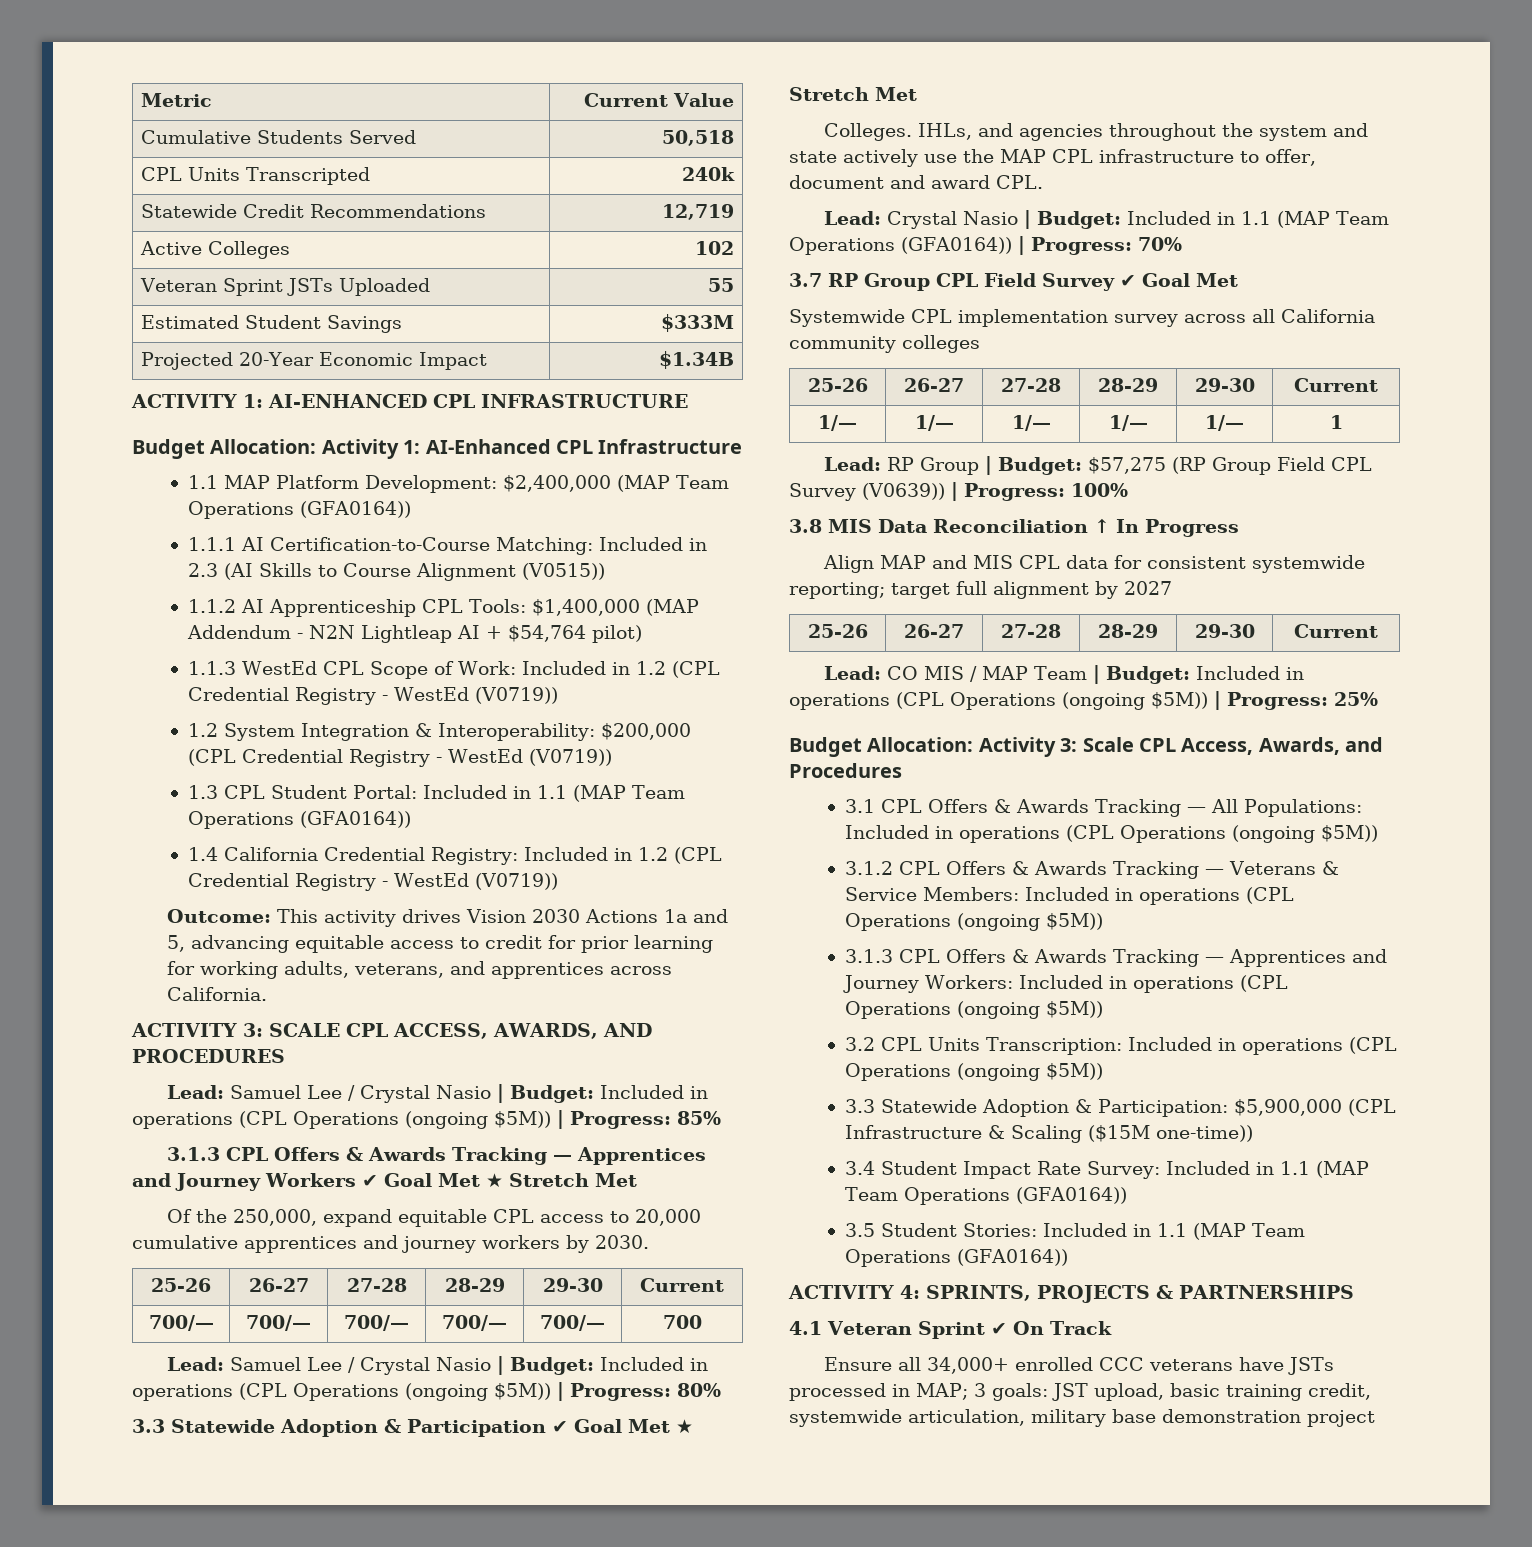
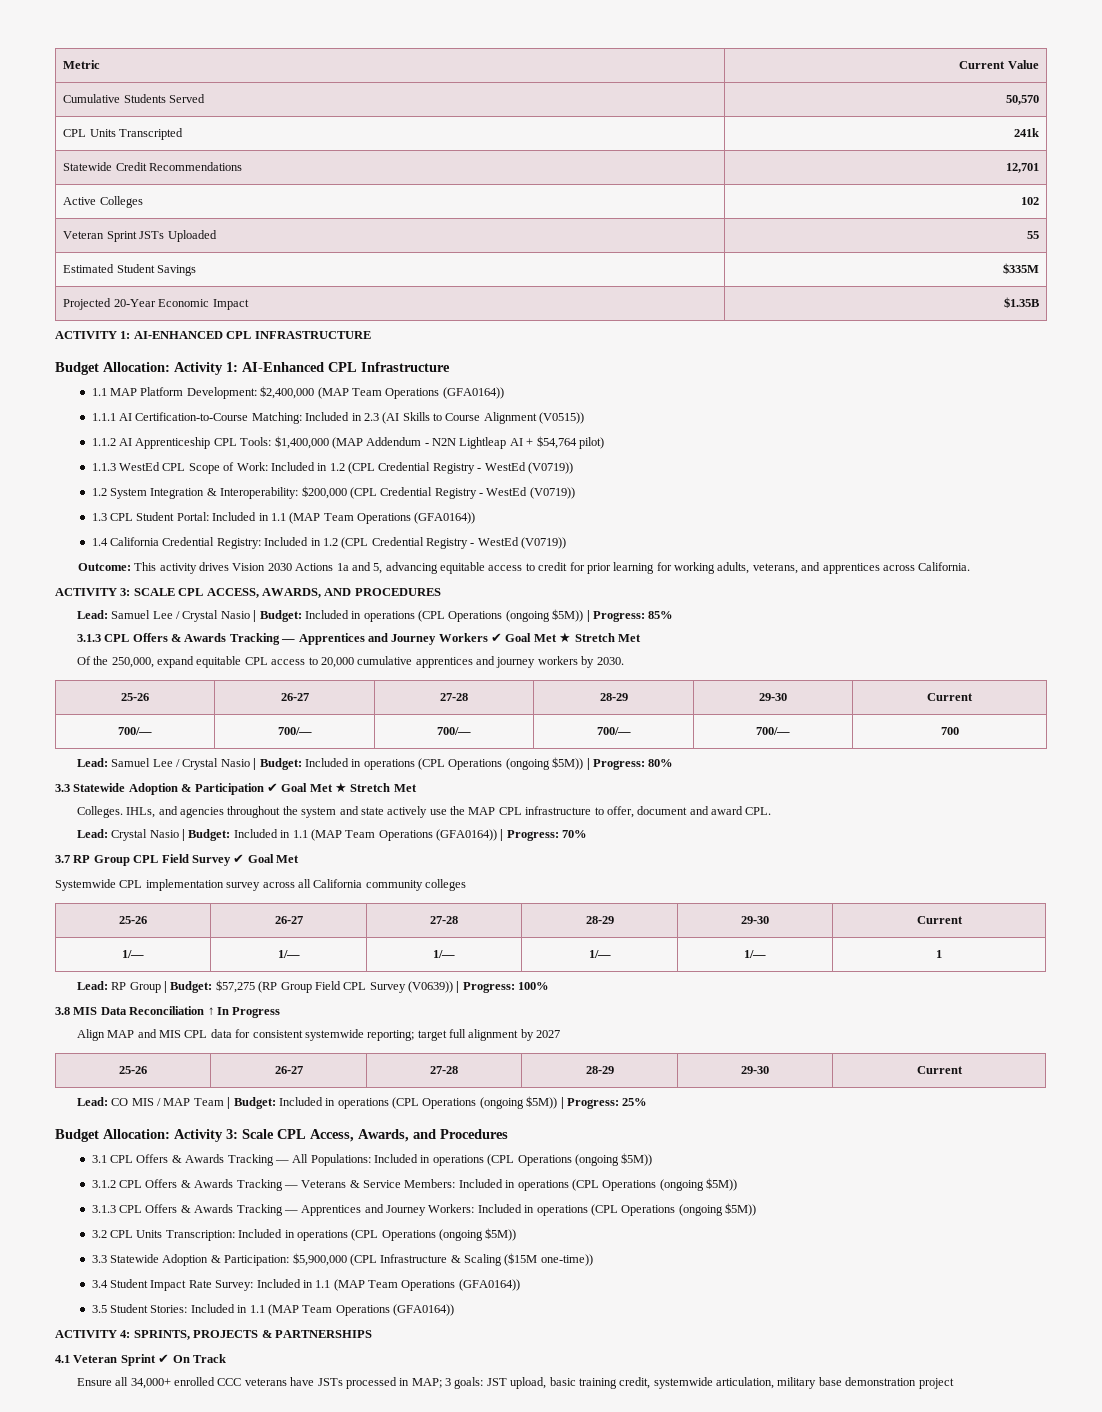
[661,130,734,146] 50,518 -> [1005,95,1039,105] 50,570
[681,167,735,181] 240k -> [1013,128,1039,137] 241k
[661,204,734,220] 12,719 -> [1005,163,1039,173] 12,701
[660,314,734,332] $333M -> [1002,263,1039,274] $335M
[658,351,734,369] $1.34B -> [1003,297,1039,308] $1.35B

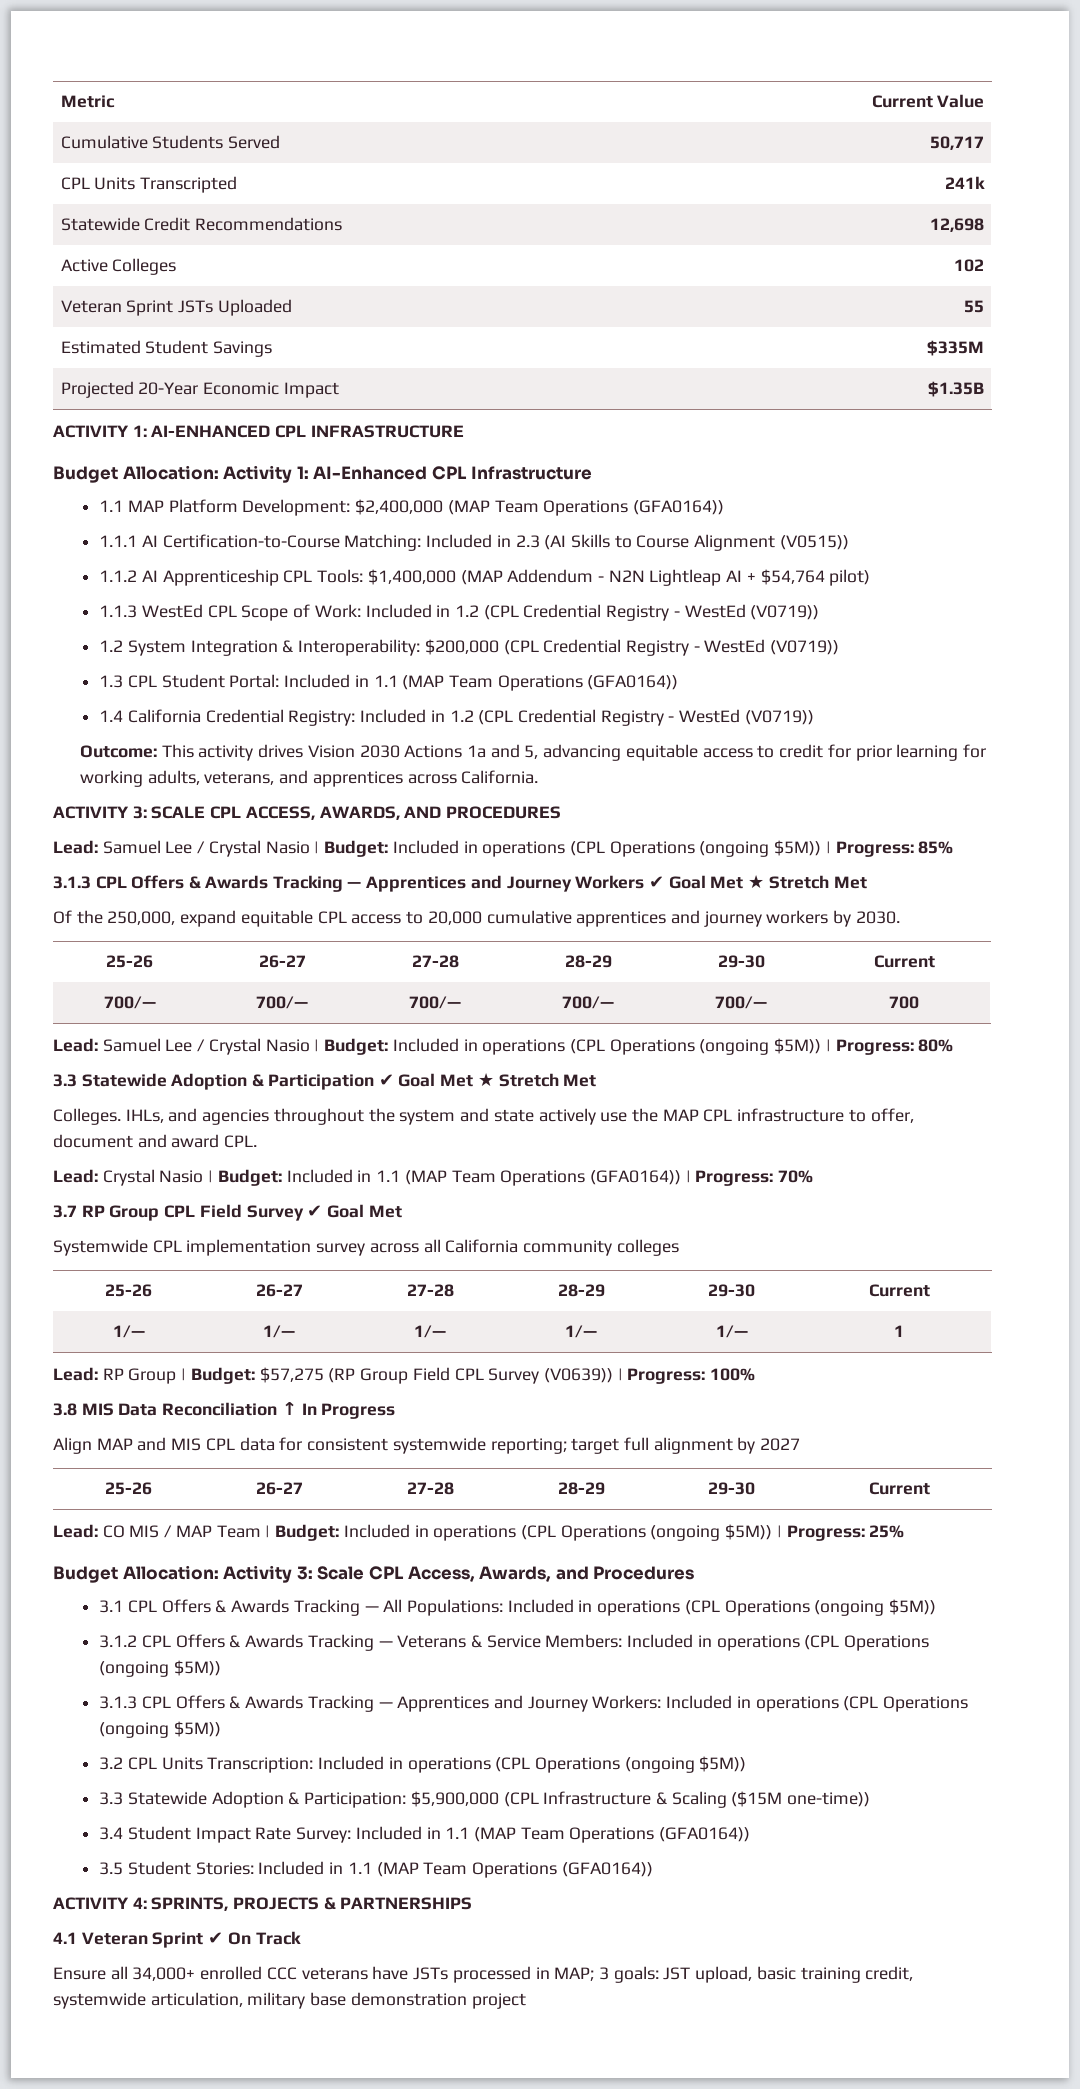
[1005,95,1039,105] 50,570 -> [930,136,985,150] 50,717
[1005,163,1039,173] 12,701 -> [930,218,985,232] 12,698

